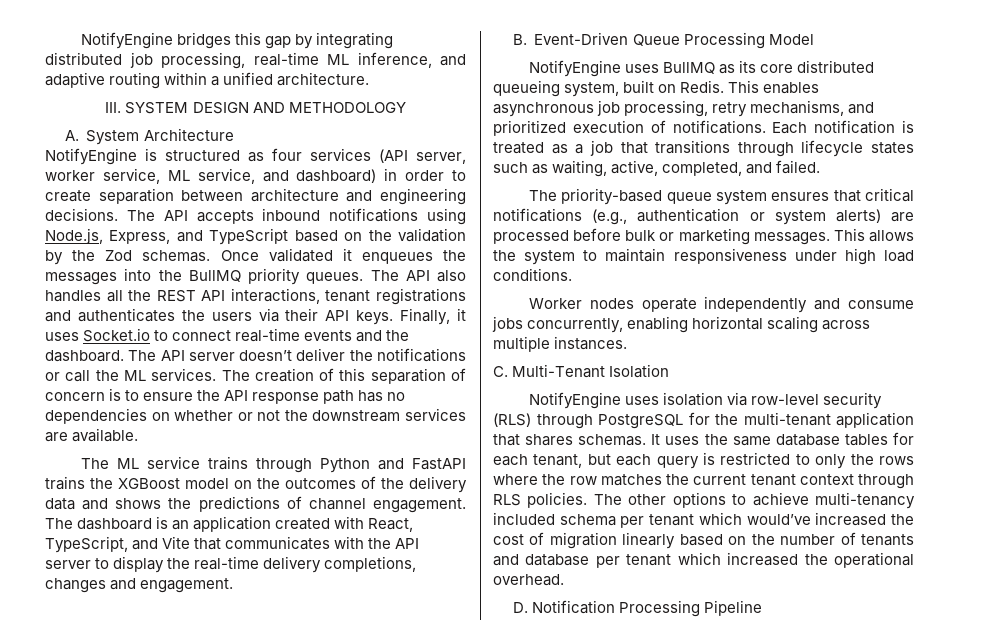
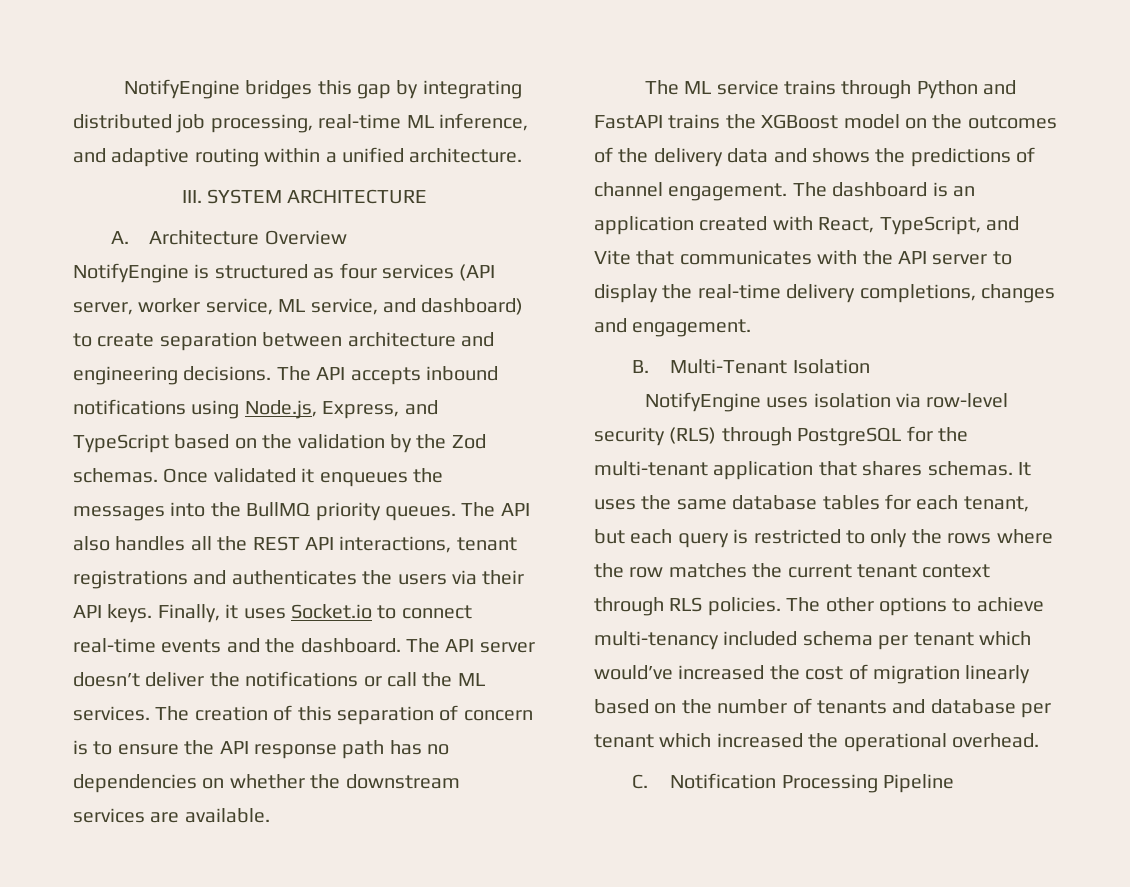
[192,102,406,114] DESIGN AND METHODOLOGY -> [287,189,428,204] ARCHITECTURE
[86,130,140,145] System -> (130, 237) none
(234, 134) none -> [264,230,347,245] Overview
[384,168,445,181] in order -> (524, 306) none
[237,410,281,421] or not -> (305, 781) none
[534,32,814,49] [529,60,875,77] [493,80,820,97] [493,100,875,117] [493,120,914,136] [493,140,914,157] [493,160,821,177] [529,188,914,205] [493,208,914,225] [493,228,914,245] [493,248,914,265] [493,268,572,281] [529,296,914,313] [492,316,871,333] [493,336,628,352] [493,366,508,377] Event-Driven Queue Processing Model // NotifyEngine uses BullMQ as its core distributed queueing system, built on Redis. This enables asynchronous job processing, retry mechanisms, and prioritized execution of notifications. Each notification is treated as a job that transitions through lifecycle states such as waiting, active, completed, and failed. // The priority-based queue system ensures that critical notifications (e.g., authentication or system alerts) are processed before bulk or marketing messages. This allows the system to maintain responsiveness under high load conditions. // Worker nodes operate independently and consume jobs concurrently, enabling horizontal scaling across multiple instances. // C. -> (650, 366) none
[512,602,528,613] D. -> [632,774,649,789] C.

